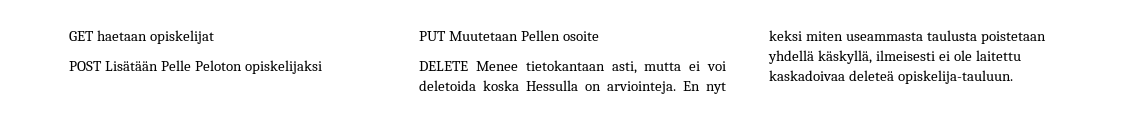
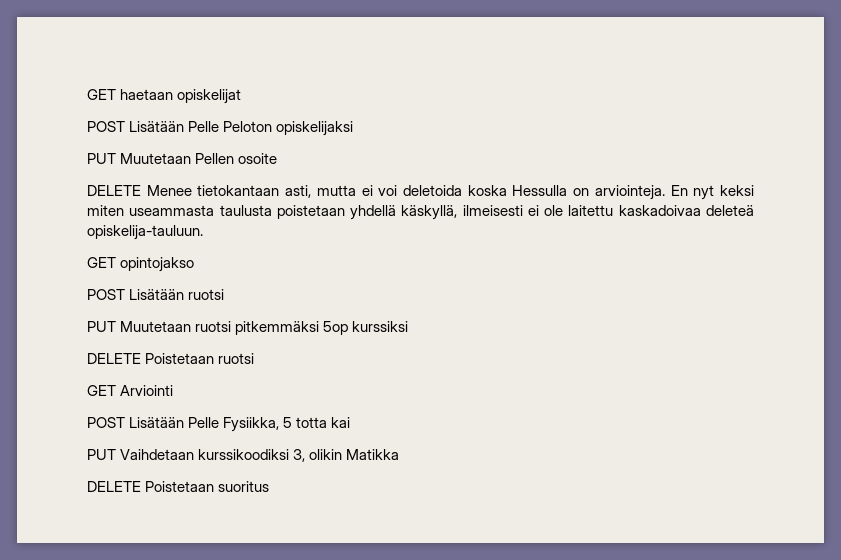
(1013, 77) none -> [87,257,195,272] [87,289,225,300] [87,321,409,335] [87,353,255,364] [87,385,174,396] [87,417,351,432] [87,449,400,462] [87,481,270,492] // GET opintojakso // POST Lisätään ruotsi // PUT Muutetaan ruotsi pitkemmäksi 5op kurssiksi // DELETE Poistetaan ruotsi // GET Arviointi // POST Lisätään Pelle Fysiikka, 5 totta kai // PUT Vaihdetaan kurssikoodiksi 3, olikin Matikka // DELETE Poistetaan suoritus

